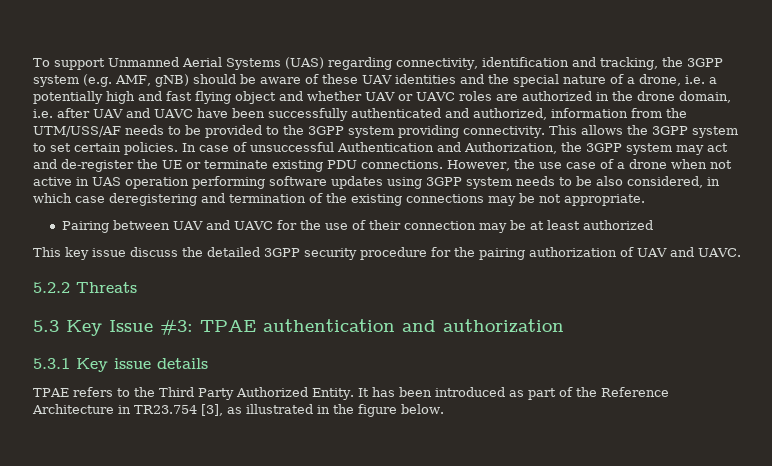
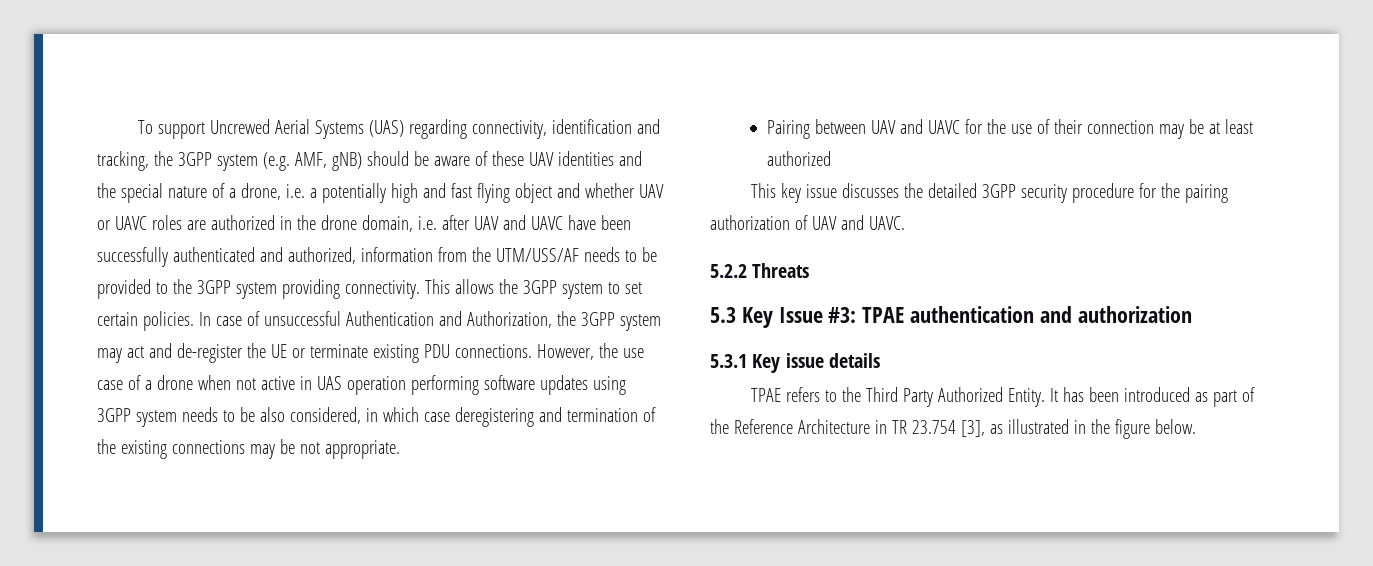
[107,57,179,67] Unmanned -> [210,119,271,134] Uncrewed
[130,247,178,257] discuss -> [842,183,900,198] discusses
[134,405,197,414] TR23.754 -> [891,420,956,434] TR 23.754

